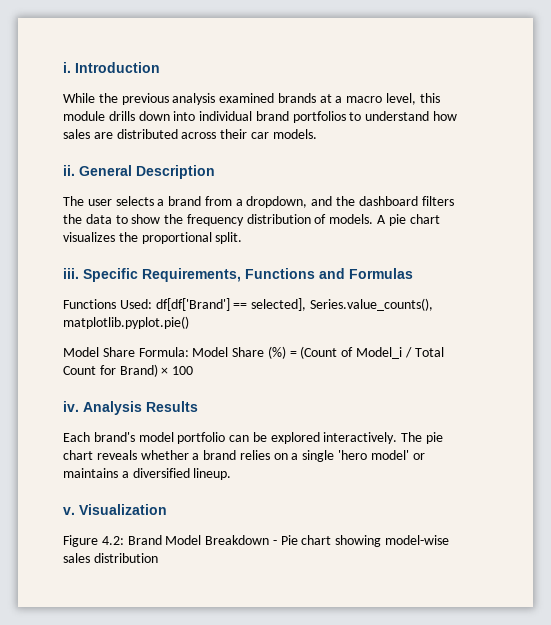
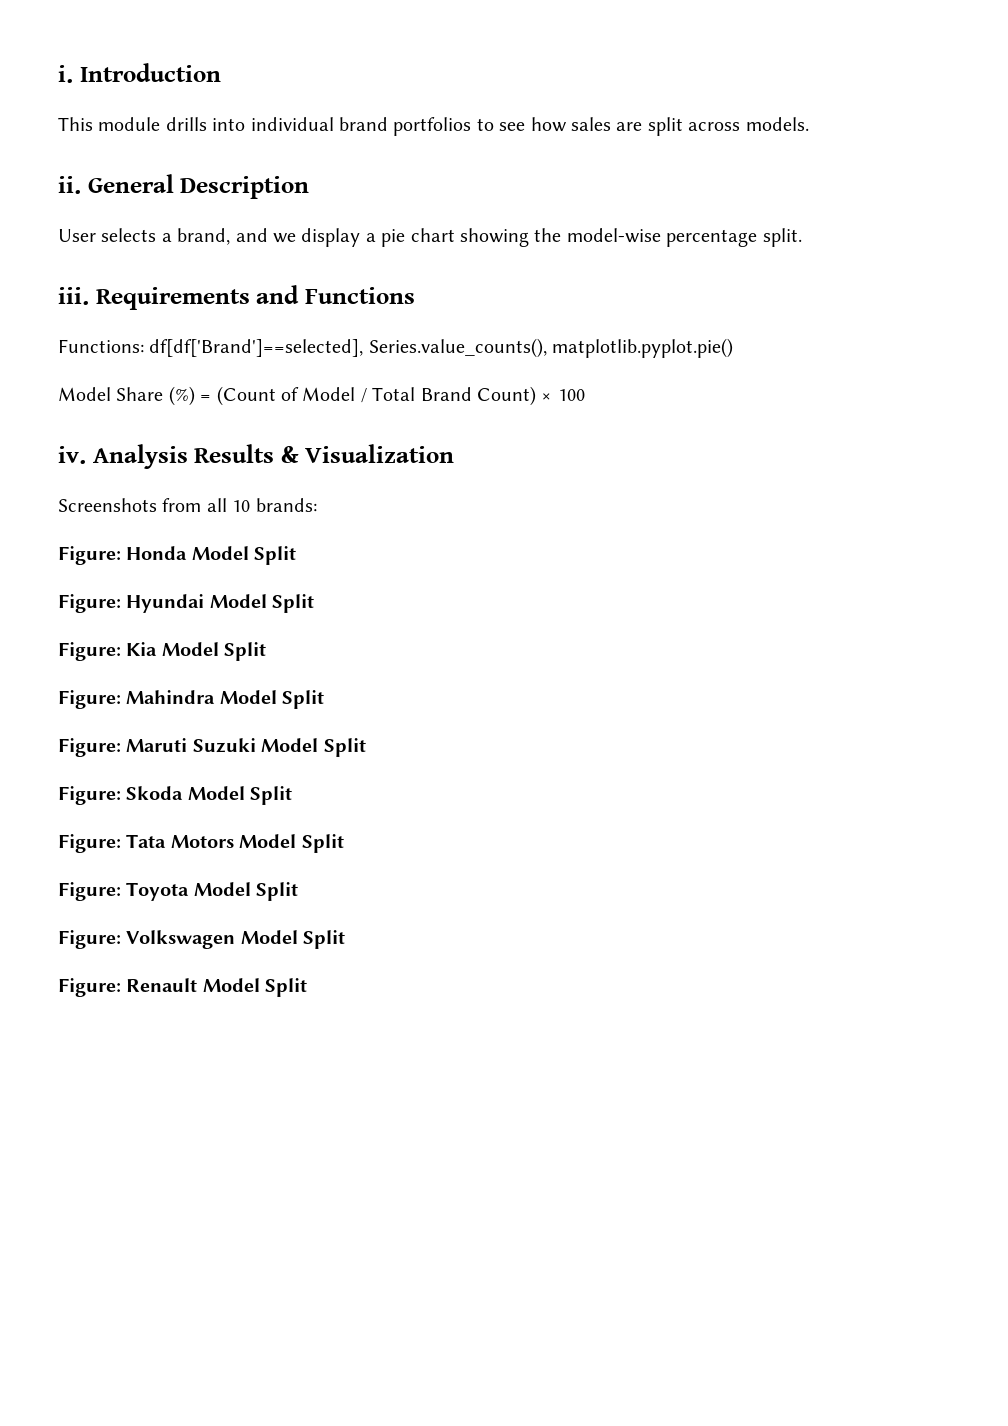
[63,93,440,105] While the previous analysis examined brands at a macro level, this -> [58,117,93,131] This
[138,111,170,121] down -> (207, 124) none
[365,111,430,121] understand -> [499,122,526,131] see
[116,129,269,139] distributed across their car -> [647,117,741,136] split across
[63,196,454,208] [63,214,440,226] [63,232,212,244] The user selects a brand from a dropdown, and the dashboard filters the data to show the frequency distribution of models. A pie chart visualizes the proportional -> [58,228,758,247] User selects a brand, and we display a pie chart showing the model-wise percentage
[83,268,413,282] [63,298,307,311] Specific Requirements, Functions and Formulas // Functions Used: df[df['Brand'] == selected], -> [95,285,415,310] [58,339,364,357] Requirements and Functions // Functions: df[df['Brand']==selected],
[138,347,265,357] Formula: Model Share -> (164, 394) none
[356,347,403,359] Model_i -> [302,387,356,401] Model
[63,364,158,377] Count for Brand) -> [420,386,536,406] Brand Count)
[63,432,444,444] [63,450,425,462] [63,468,232,480] [63,504,167,515] [63,535,450,547] [63,553,158,563] // Each brand's model portfolio can be explored interactively. The pie chart reveals whether a brand relies on a single 'hero model' or maintains a diversified lineup. // v. Visualization // Figure 4.2: Brand Model Breakdown - Pie chart showing model-wise sales distribution -> [280,444,455,463] [58,498,317,512] [58,546,297,565] [58,594,315,613] [58,642,267,661] [58,690,325,709] [58,738,366,757] [58,786,293,805] [58,834,344,853] [58,882,299,901] [58,930,346,949] [58,978,308,997] & Visualization // Screenshots from all 10 brands: // Figure: Honda Model Split // Figure: Hyundai Model Split // Figure: Kia Model Split // Figure: Mahindra Model Split // Figure: Maruti Suzuki Model Split // Figure: Skoda Model Split // Figure: Tata Motors Model Split // Figure: Toyota Model Split // Figure: Volkswagen Model Split // Figure: Renault Model Split

